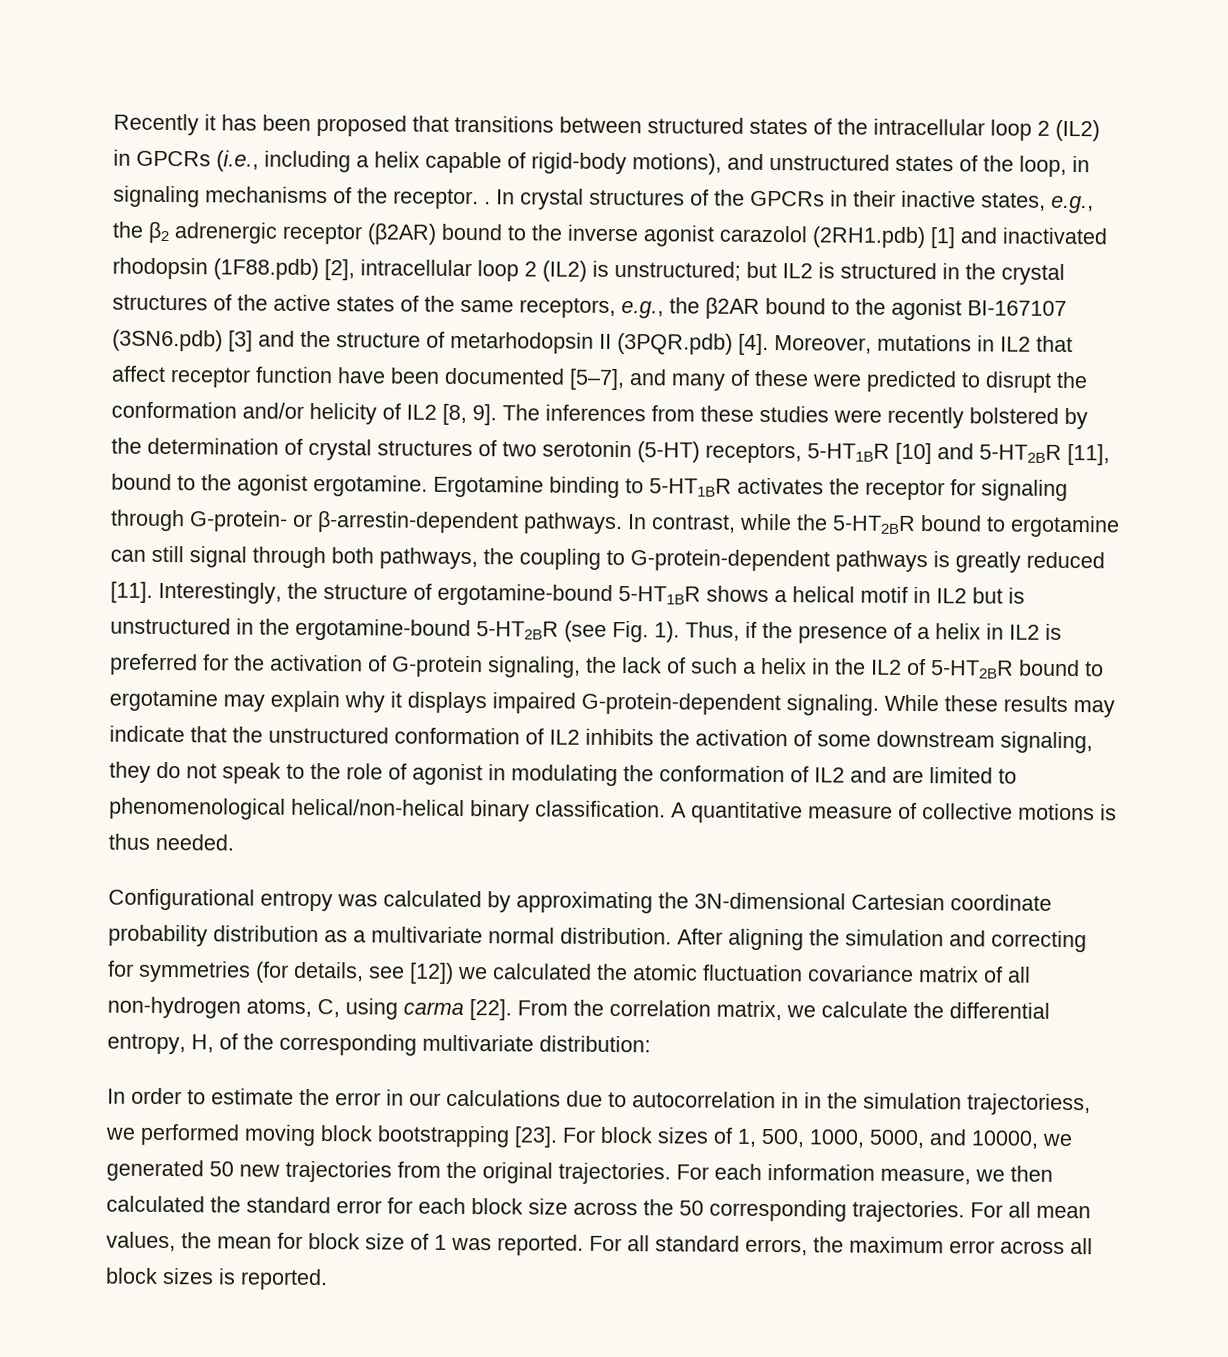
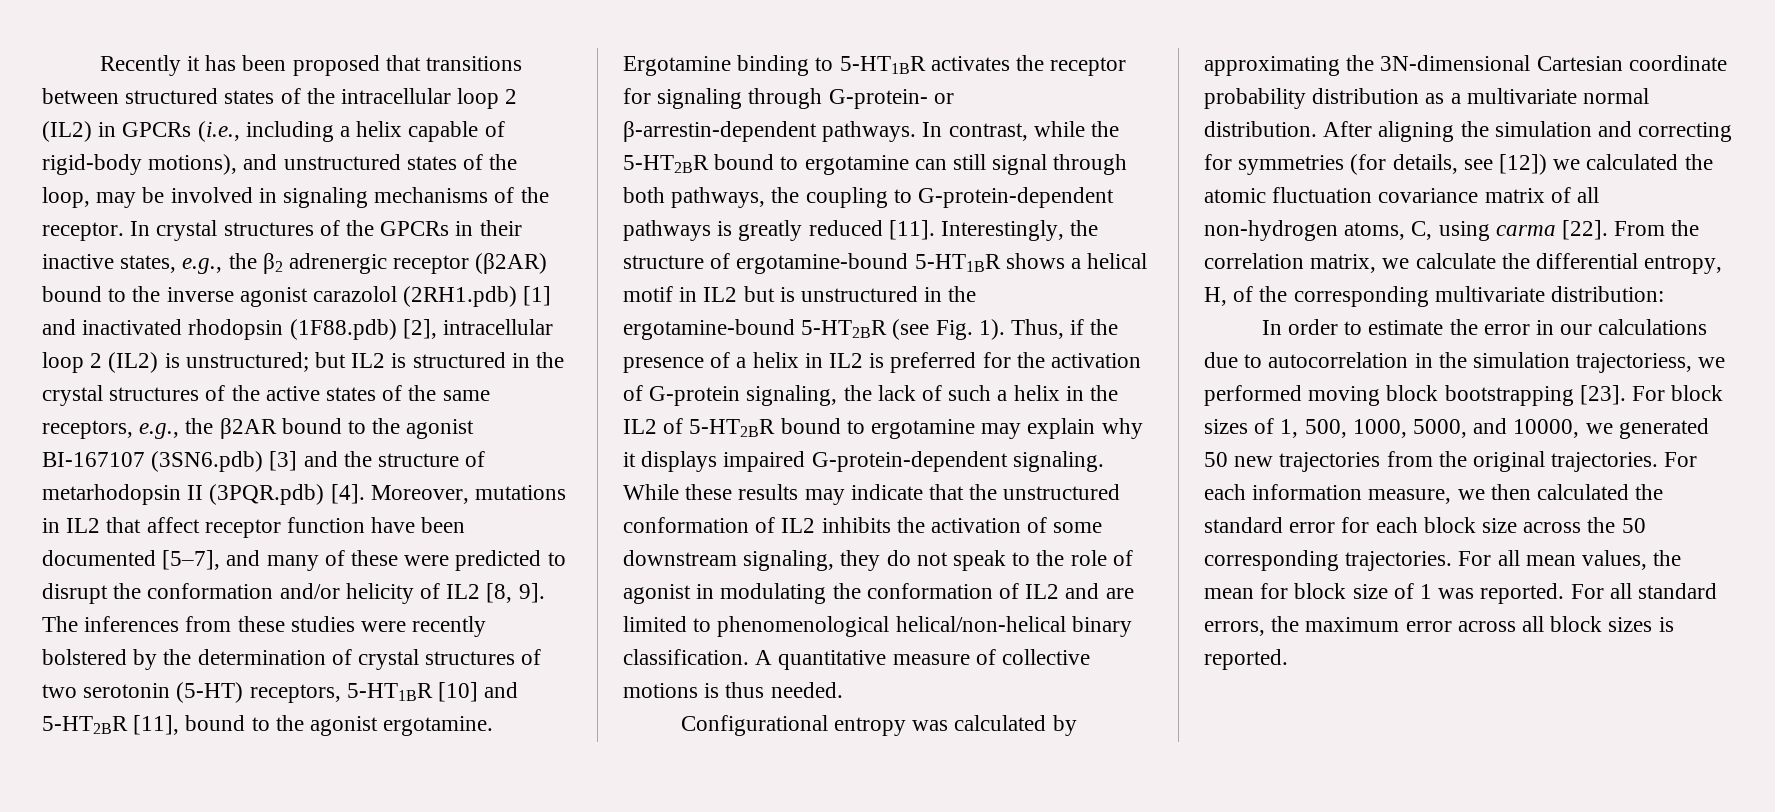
(1067, 166) none -> [96,187,253,208] may be involved
[484,201,491,205] . -> (124, 231) none
[804,1092,822,1109] in -> (1433, 360) none

